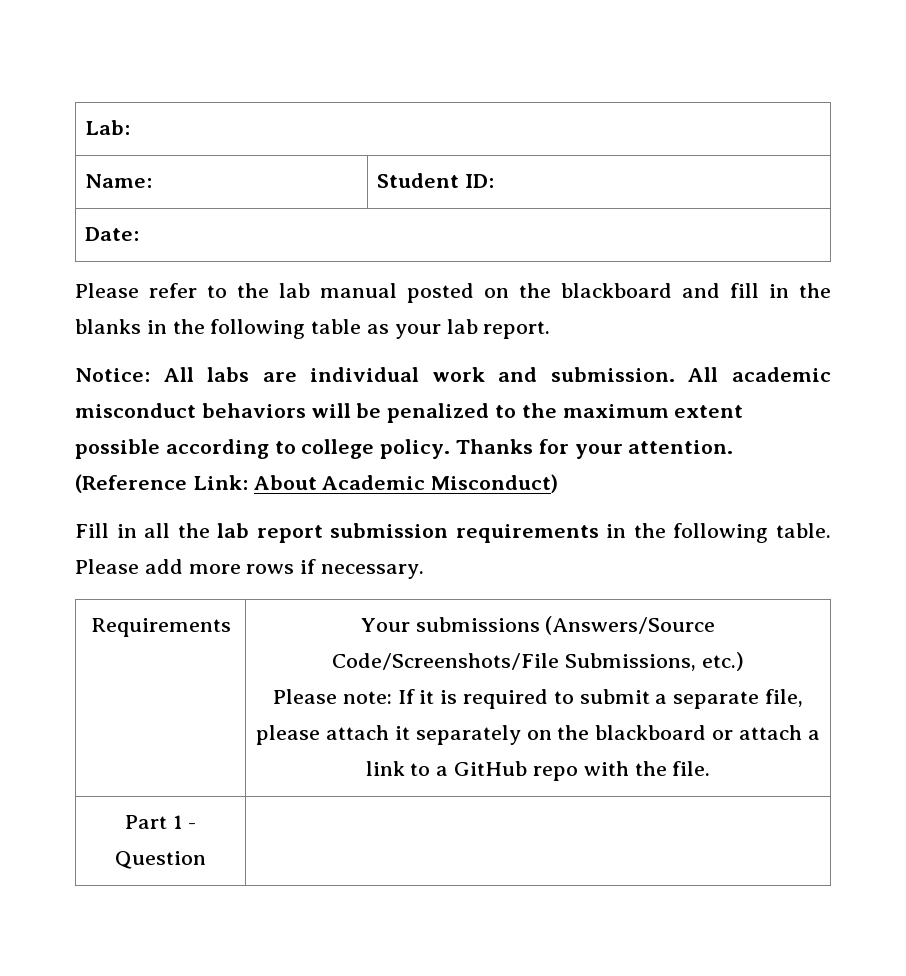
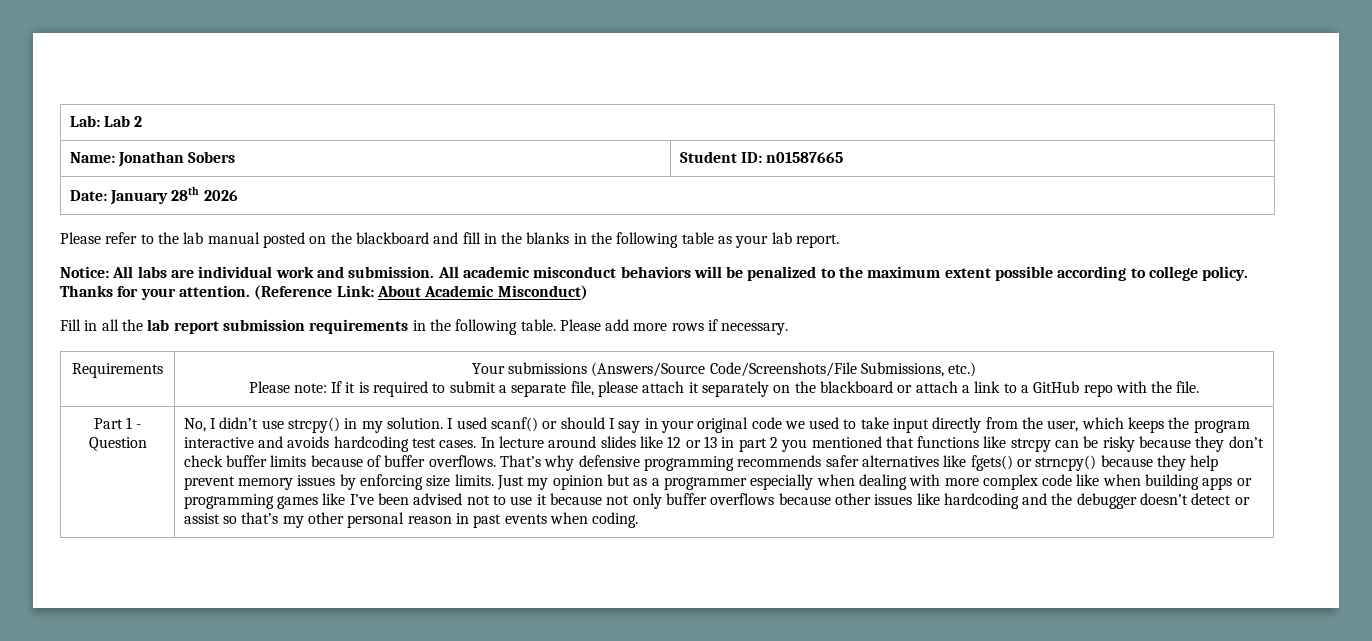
(131, 127) none -> [104,115,143,127] Lab 2
(153, 181) none -> [118,151,236,167] Jonathan Sobers
(495, 181) none -> [766,152,844,163] n01587665
(140, 234) none -> [110,186,238,205] January 28th 2026
(206, 860) none -> [183,417,1250,433] [183,436,1264,452] [183,455,1219,471] [183,474,1252,490] [183,493,1250,509] [183,512,639,528] No, I didn’t use strcpy() in my solution. I used scanf() or should I say in your original code we used to take input directly from the user, which keeps the program interactive and avoids hardcoding test cases. In lecture around slides like 12 or 13 in part 2 you mentioned that functions like strcpy can be risky because they don’t check buffer limits because of buffer overflows. That’s why defensive programming recommends safer alternatives like fgets() or strncpy() because they help prevent memory issues by enforcing size limits. Just my opinion but as a programmer especially when dealing with more complex code like when building apps or programming games like I’ve been advised not to use it because not only buffer overflows because other issues like hardcoding and the debugger doesn’t detect or assist so that’s my other personal reason in past events when coding.

